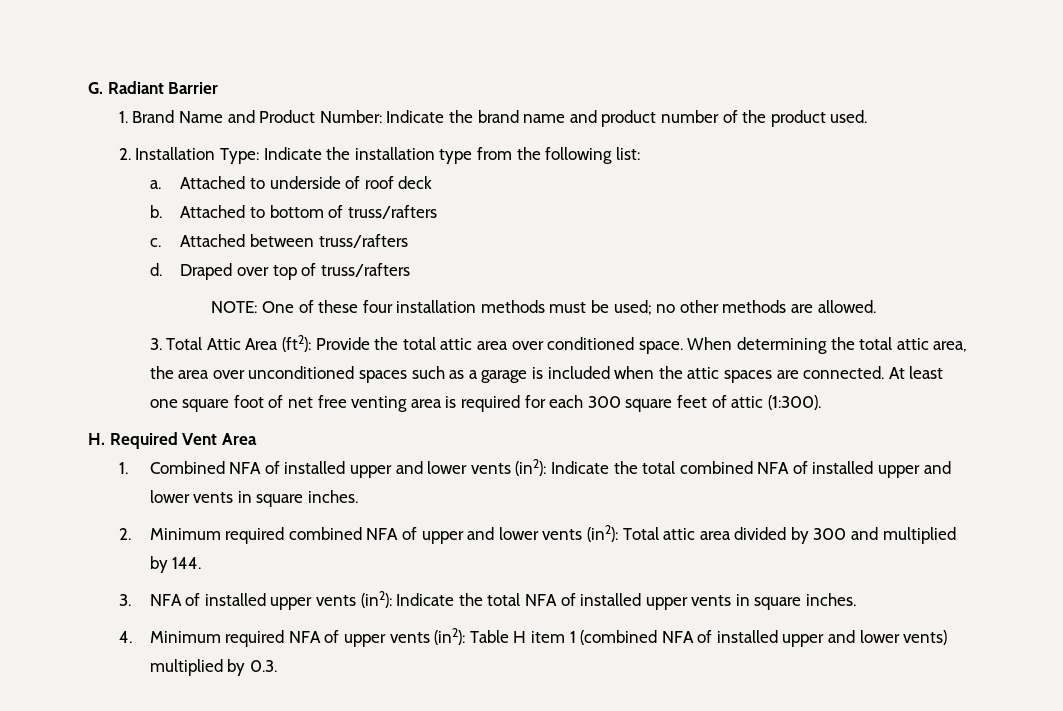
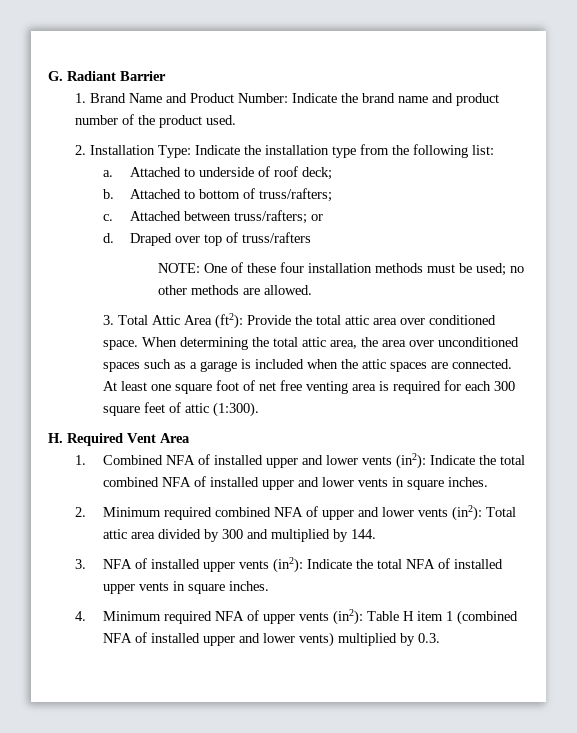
[398,176,433,189] deck -> [302,167,333,180] deck;
[347,205,437,219] truss/rafters -> [259,188,333,202] truss/rafters;
[318,234,408,248] truss/rafters -> [234,210,324,224] truss/rafters; or

